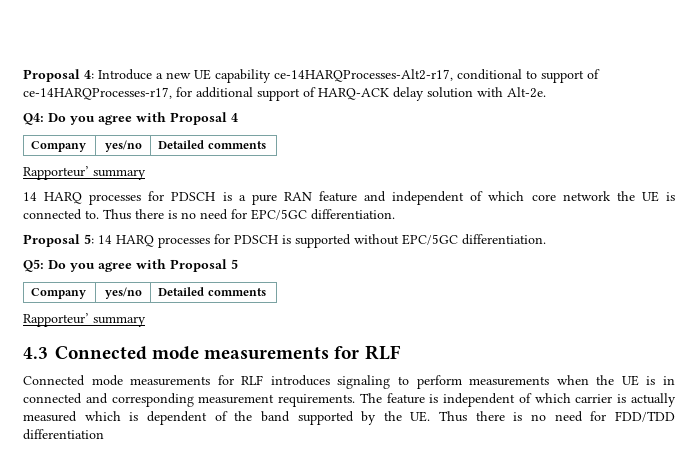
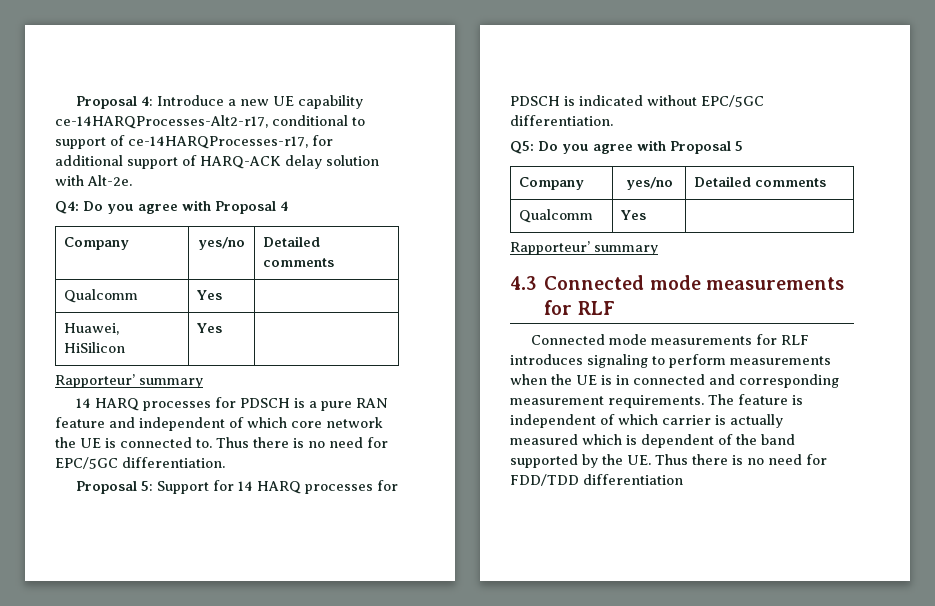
(266, 145) none -> [63,289,138,303] [196,290,222,300] [63,323,119,335] [63,342,125,353] [196,323,222,333] // Qualcomm | Yes | // Huawei, HiSilicon | Yes |
[98,234,351,248] 14 HARQ processes for PDSCH is supported -> [157,480,399,494] [510,95,643,106] Support for 14 HARQ processes for PDSCH is indicated
(266, 292) none -> [518,209,593,223] [620,210,646,220] // Qualcomm | Yes |

